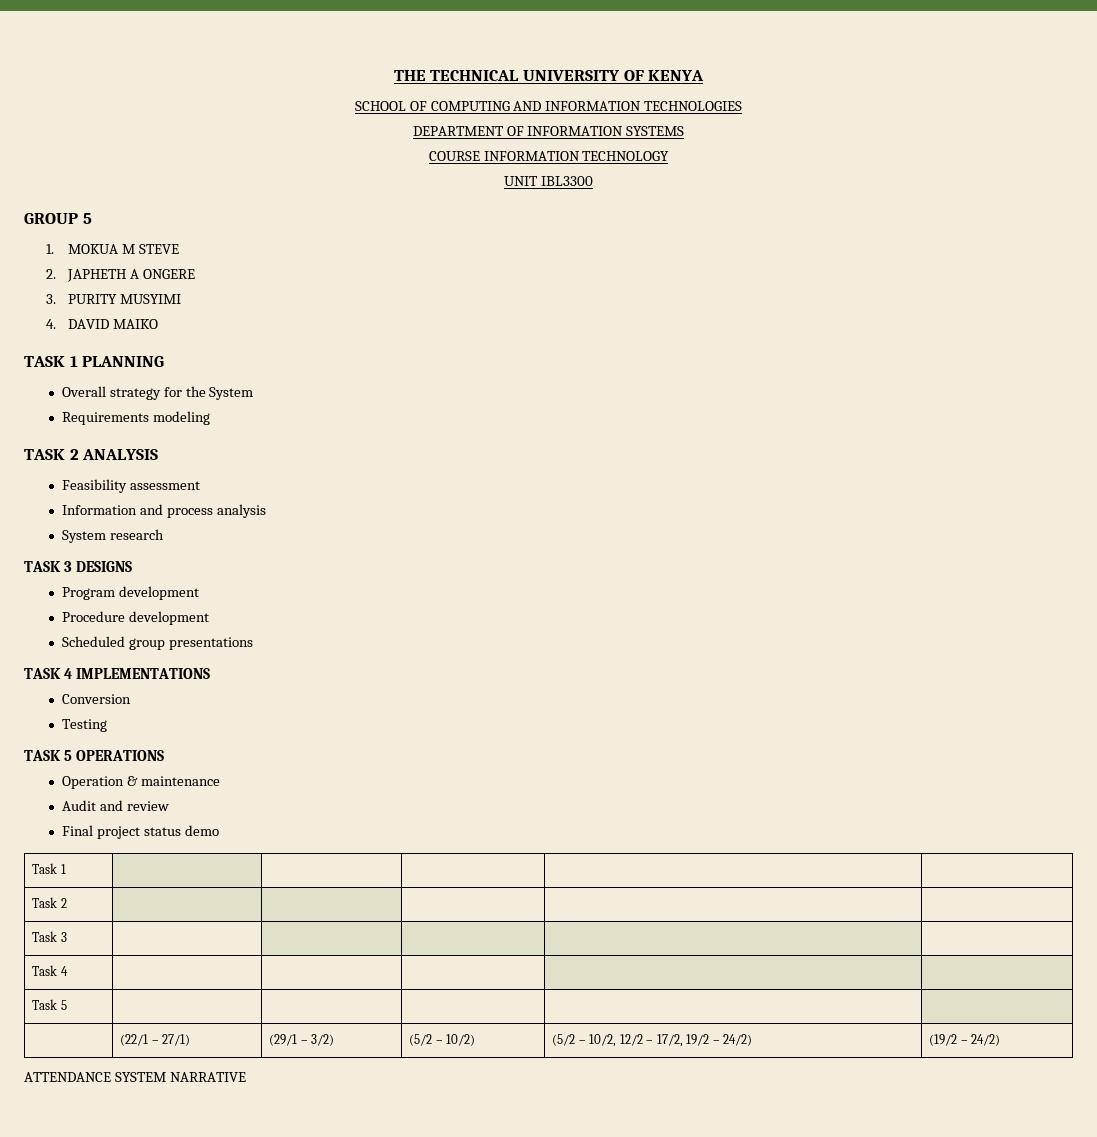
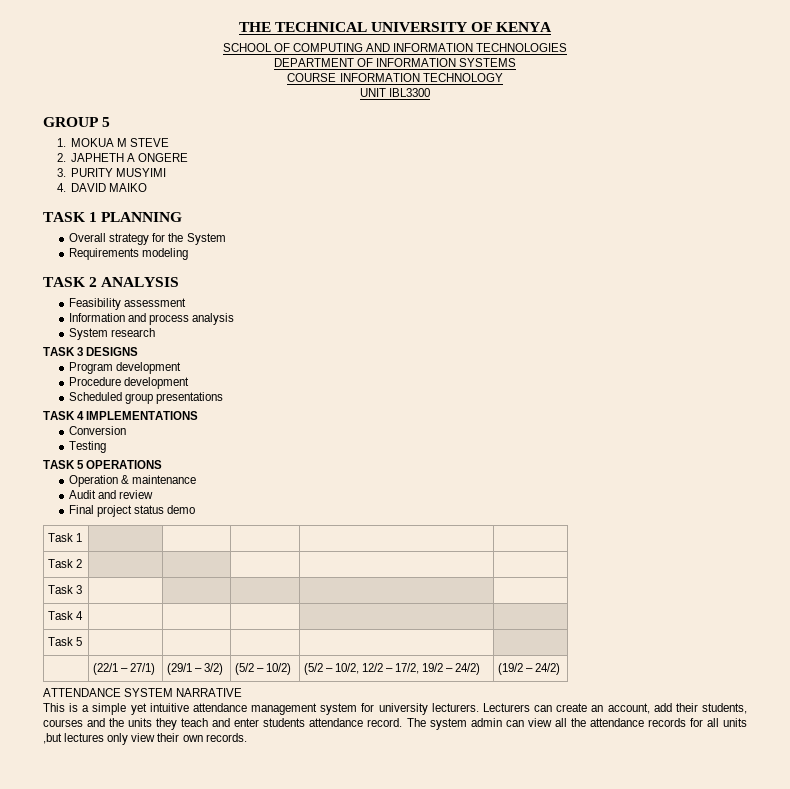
(246, 1077) none -> [43,703,747,715] [43,718,747,730] [43,733,247,745] // This is a simple yet intuitive attendance management system for university lecturers. Lecturers can create an account, add their students, courses and the units they teach and enter students attendance record. The system admin can view all the attendance records for all units ,but lectures only view their own records.

